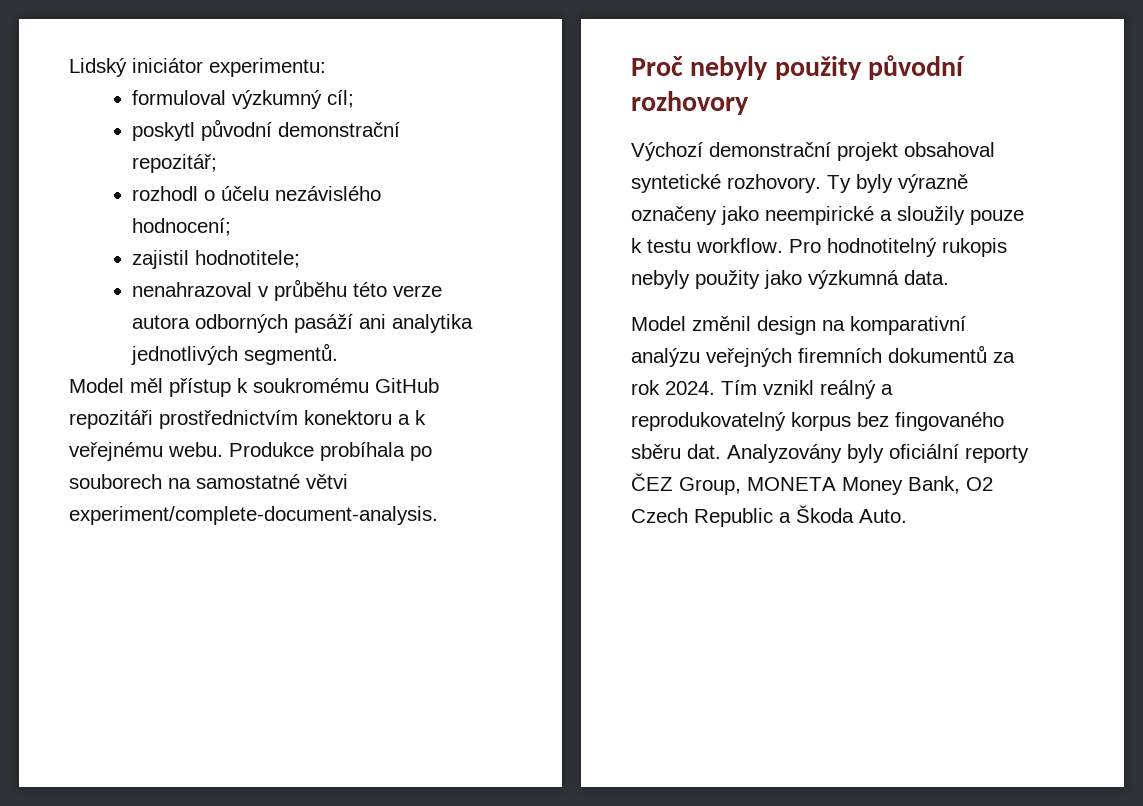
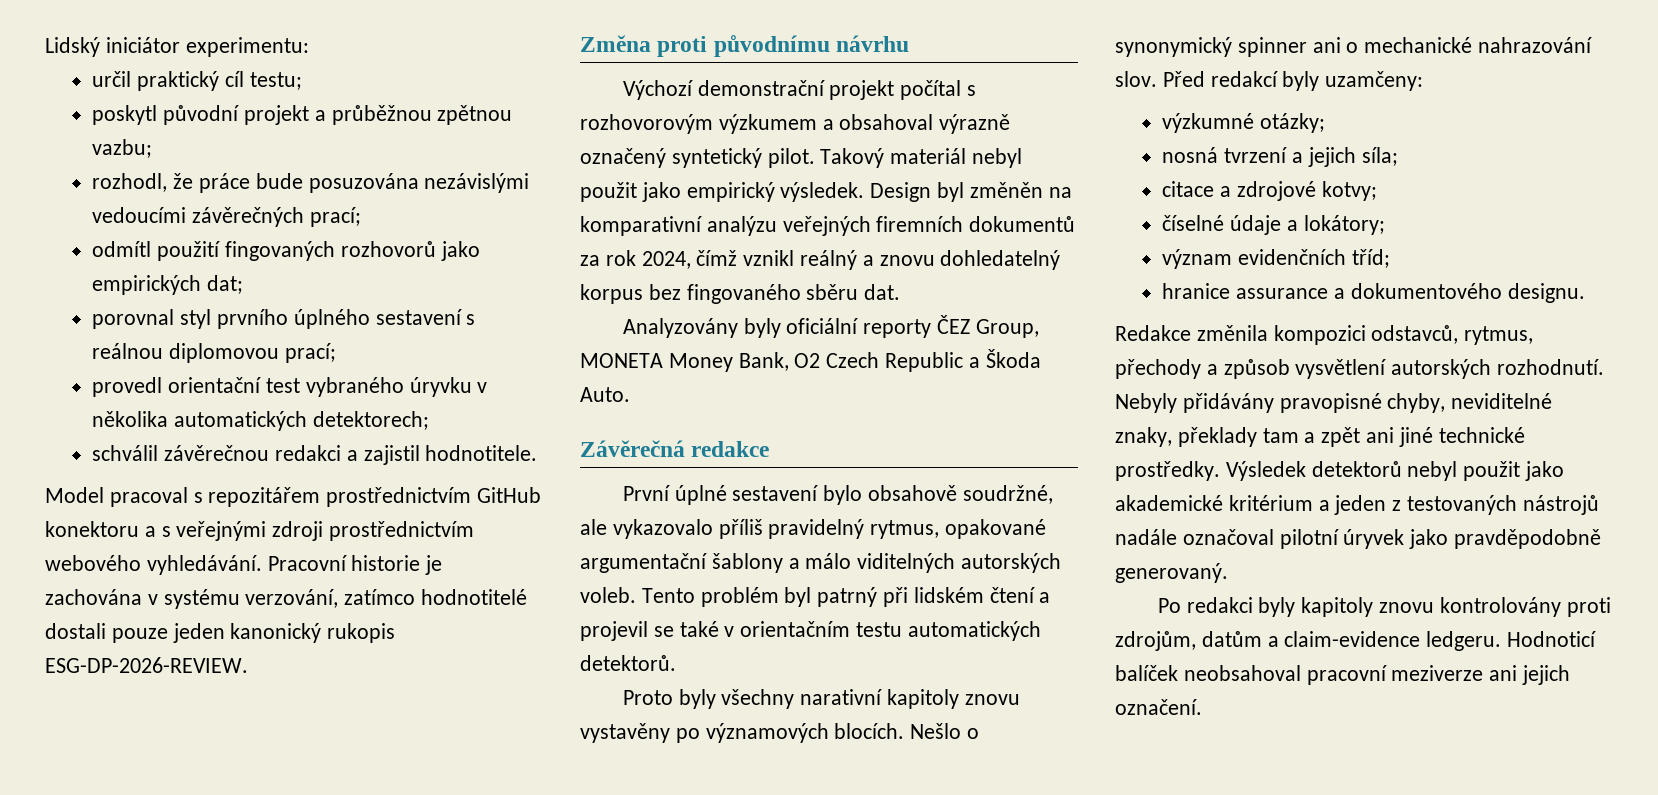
[131,90,354,109] [131,119,400,141] [131,154,217,173] [131,186,381,201] [131,218,231,236] [131,250,300,269] [131,279,442,301] [131,314,473,333] [130,343,338,365] [69,378,439,397] [69,410,426,429] [69,442,432,461] [69,474,348,489] [69,506,438,525] [631,55,966,80] [631,91,749,115] [631,142,995,161] [631,174,968,193] [631,206,1024,225] [631,238,1007,257] [631,270,949,289] [631,316,816,335] formuloval výzkumný cíl; // poskytl původní demonstrační repozitář; // rozhodl o účelu nezávislého hodnocení; // zajistil hodnotitele; // nenahrazoval v průběhu této verze autora odborných pasáží ani analytika jednotlivých segmentů. // Model měl přístup k soukromému GitHub repozitáři prostřednictvím konektoru a k veřejnému webu. Produkce probíhala po souborech na samostatné větvi experiment/complete-document-analysis. // Proč nebyly použity původní rozhovory // Výchozí demonstrační projekt obsahoval syntetické rozhovory. Ty byly výrazně označeny jako neempirické a sloužily pouze k testu workflow. Pro hodnotitelný rukopis nebyly použity jako výzkumná data. // Model změnil design -> [92,71,302,91] [92,105,513,125] [92,139,153,158] [92,173,530,193] [92,207,361,227] [92,241,480,261] [92,275,244,295] [92,309,476,329] [92,343,336,363] [92,377,488,397] [92,411,429,431] [92,445,538,465] [45,487,542,507] [45,521,475,541] [45,555,443,575] [45,589,528,609] [45,623,396,643] [45,657,248,673] [580,35,910,57] [622,80,976,100] [580,114,1011,134] [580,148,1023,168] [580,182,1043,202] určil praktický cíl testu; // poskytl původní projekt a průběžnou zpětnou vazbu; // rozhodl, že práce bude posuzována nezávislými vedoucími závěrečných prací; // odmítl použití fingovaných rozhovorů jako empirických dat; // porovnal styl prvního úplného sestavení s reálnou diplomovou prací; // provedl orientační test vybraného úryvku v několika automatických detektorech; // schválil závěrečnou redakci a zajistil hodnotitele. // Model pracoval s repozitářem prostřednictvím GitHub konektoru a s veřejnými zdroji prostřednictvím webového vyhledávání. Pracovní historie je zachována v systému verzování, zatímco hodnotitelé dostali pouze jeden kanonický rukopis ESG-DP-2026-REVIEW. // Změna proti původnímu návrhu // Výchozí demonstrační projekt počítal s rozhovorovým výzkumem a obsahoval výrazně označený syntetický pilot. Takový materiál nebyl použit jako empirický výsledek. Design byl změněn
[665,380,757,395] 2024. Tím -> [641,250,738,269] 2024, čímž
[631,412,786,431] reprodukovatelný -> [879,250,1061,270] znovu dohledatelný
(721, 451) none -> (901, 292) //
(907, 516) none -> [580,440,770,457] [622,485,1053,505] [580,519,1047,539] [580,553,1062,573] [580,587,1051,607] [580,621,1041,641] [580,655,676,671] [622,689,1020,709] [580,723,980,743] [1115,37,1593,57] [1115,71,1424,91] [1162,113,1326,133] [1162,147,1398,167] [1162,181,1377,201] [1162,215,1385,235] [1162,249,1390,269] [1162,283,1585,303] [1115,325,1534,345] [1115,359,1605,379] [1115,393,1553,413] [1115,427,1525,447] [1115,461,1565,481] [1115,495,1599,515] [1115,529,1602,549] [1115,563,1228,583] [1157,597,1611,617] [1115,631,1597,651] [1115,665,1571,685] [1115,699,1202,715] // Závěrečná redakce // První úplné sestavení bylo obsahově soudržné, ale vykazovalo příliš pravidelný rytmus, opakované argumentační šablony a málo viditelných autorských voleb. Tento problém byl patrný při lidském čtení a projevil se také v orientačním testu automatických detektorů. // Proto byly všechny narativní kapitoly znovu vystavěny po významových blocích. Nešlo o synonymický spinner ani o mechanické nahrazování slov. Před redakcí byly uzamčeny: // výzkumné otázky; // nosná tvrzení a jejich síla; // citace a zdrojové kotvy; // číselné údaje a lokátory; // význam evidenčních tříd; // hranice assurance a dokumentového designu. // Redakce změnila kompozici odstavců, rytmus, přechody a způsob vysvětlení autorských rozhodnutí. Nebyly přidávány pravopisné chyby, neviditelné znaky, překlady tam a zpět ani jiné technické prostředky. Výsledek detektorů nebyl použit jako akademické kritérium a jeden z testovaných nástrojů nadále označoval pilotní úryvek jako pravděpodobně generovaný. // Po redakci byly kapitoly znovu kontrolovány proti zdrojům, datům a claim-evidence ledgeru. Hodnoticí balíček neobsahoval pracovní meziverze ani jejich označení.

